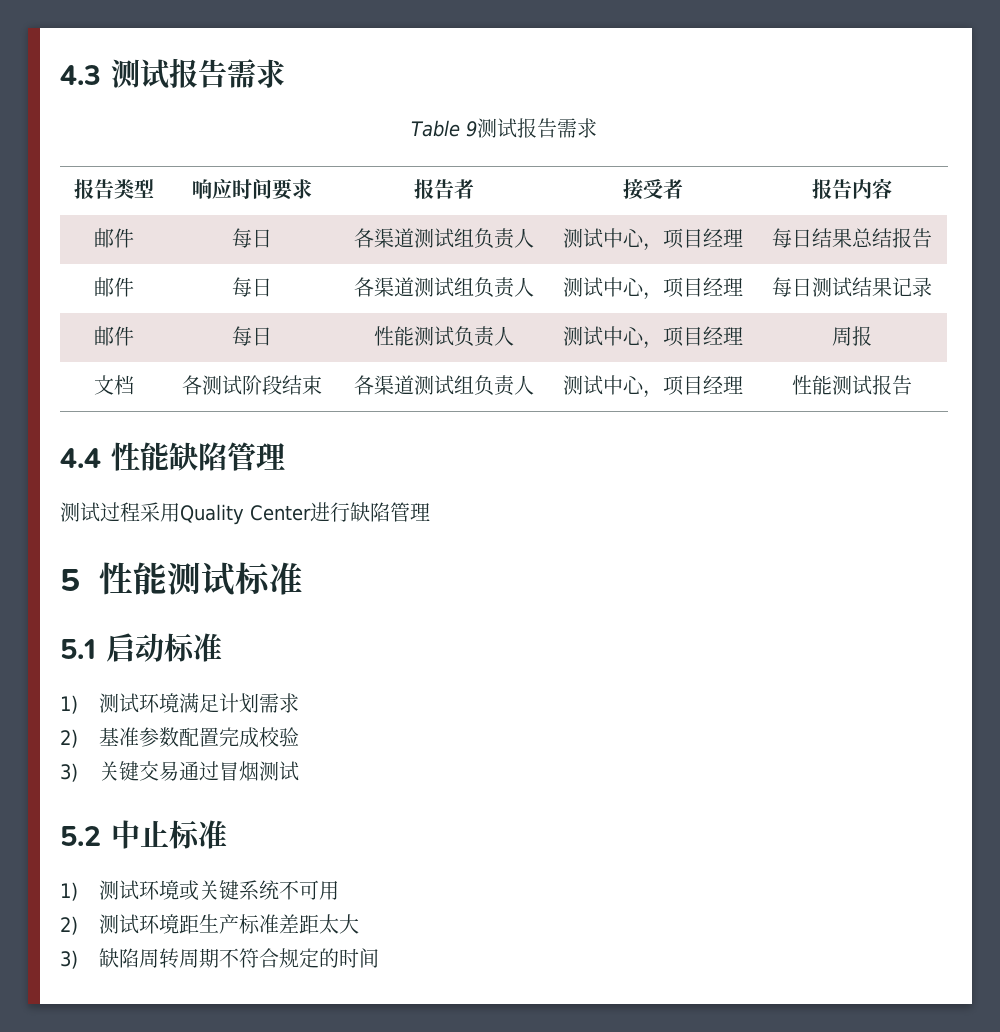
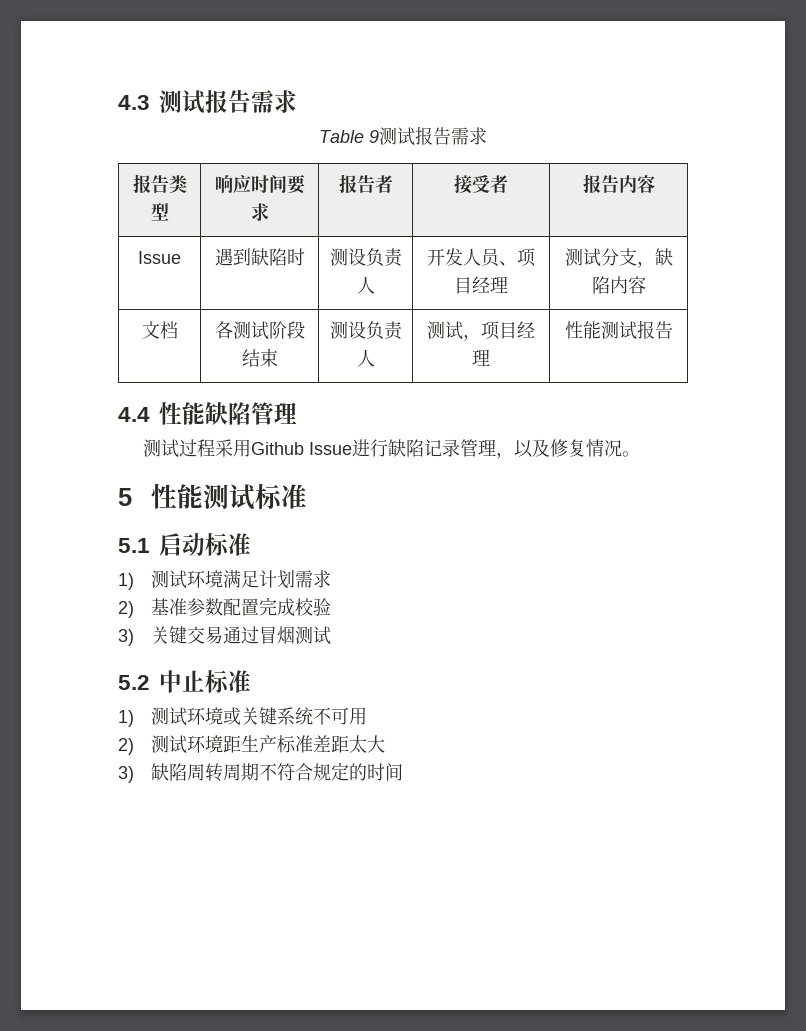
[93,228,134,248] [232,228,272,248] [353,228,534,249] [562,228,743,251] [771,228,932,248] [93,277,134,297] [232,277,272,297] [353,277,534,298] [562,277,743,300] [771,277,932,297] [93,326,134,346] [232,326,272,346] [373,326,514,347] [562,326,743,349] [831,326,872,346] 邮件 | 每日 | 各渠道测试组负责人 | 测试中心，项目经理 | 每日结果总结报告 // 邮件 | 每日 | 各渠道测试组负责人 | 测试中心，项目经理 | 每日测试结果记录 // 邮件 | 每日 | 性能测试负责人 | 测试中心，项目经理 | 周报 -> [138,251,181,264] [214,248,305,266] [329,248,403,267] [356,276,375,294] [427,248,536,267] [454,276,509,294] [564,248,673,268] [591,276,646,294] Issue | 遇到缺陷时 | 测设负责人 | 开发人员、项目经理 | 测试分支，缺陷内容
[353,375,534,396] [562,375,645,395] 各渠道测试组负责人 | 测试中心 -> [329,321,403,340] [356,349,375,367] [427,321,463,340] 测设负责人 | 测试
[180,504,311,525] Quality Center -> [250,442,352,455] Github Issue
[390,502,430,522] 管理 -> [423,439,640,459] 记录管理，以及修复情况。

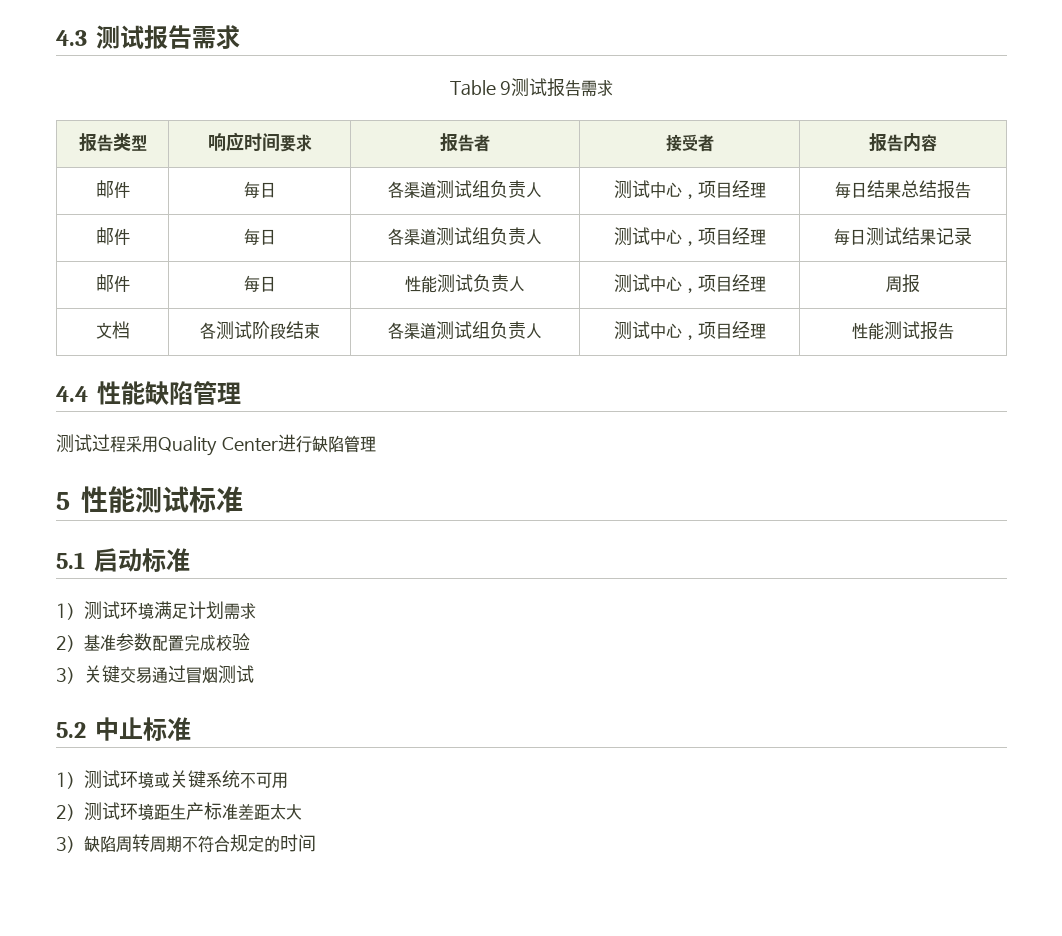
[138,251,181,264] [214,248,305,266] [329,248,403,267] [356,276,375,294] [427,248,536,267] [454,276,509,294] [564,248,673,268] [591,276,646,294] Issue | 遇到缺陷时 | 测设负责人 | 开发人员、项目经理 | 测试分支，缺陷内容 -> [95,180,130,198] [243,181,276,198] [388,180,542,199] [613,180,766,199] [835,180,972,199] [95,227,130,245] [243,228,276,245] [388,227,542,246] [613,227,766,246] [834,227,973,246] [95,274,130,292] [243,275,276,292] [405,274,525,293] [613,274,766,293] [886,274,921,293] 邮件 | 每日 | 各渠道测试组负责人 | 测试中心，项目经理 | 每日结果总结报告 // 邮件 | 每日 | 各渠道测试组负责人 | 测试中心，项目经理 | 每日测试结果记录 // 邮件 | 每日 | 性能测试负责人 | 测试中心，项目经理 | 周报
[329,321,403,340] [356,349,375,367] [427,321,463,340] 测设负责人 | 测试 -> [388,321,542,340] [613,321,682,340] 各渠道测试组负责人 | 测试中心
[250,442,352,455] Github Issue -> [158,436,278,456] Quality Center
[423,439,640,459] 记录管理，以及修复情况。 -> [343,435,376,453] 管理

